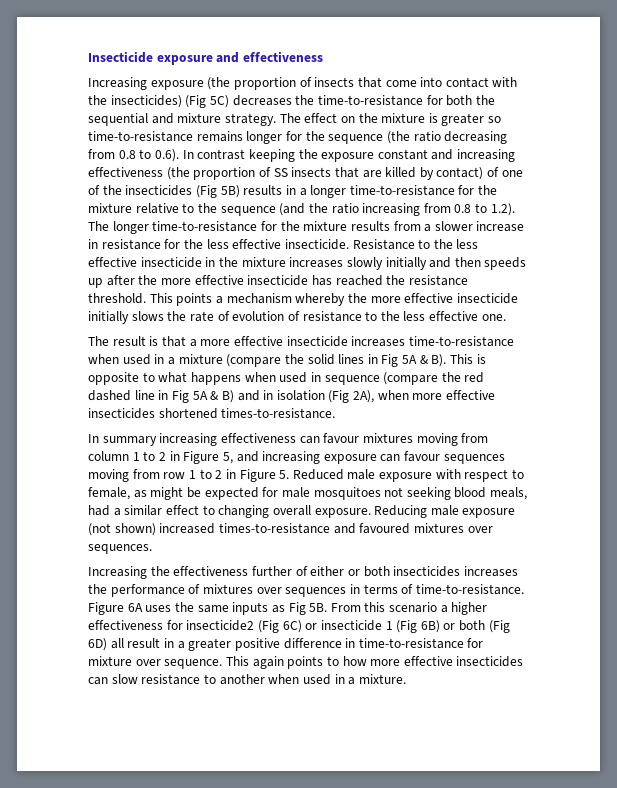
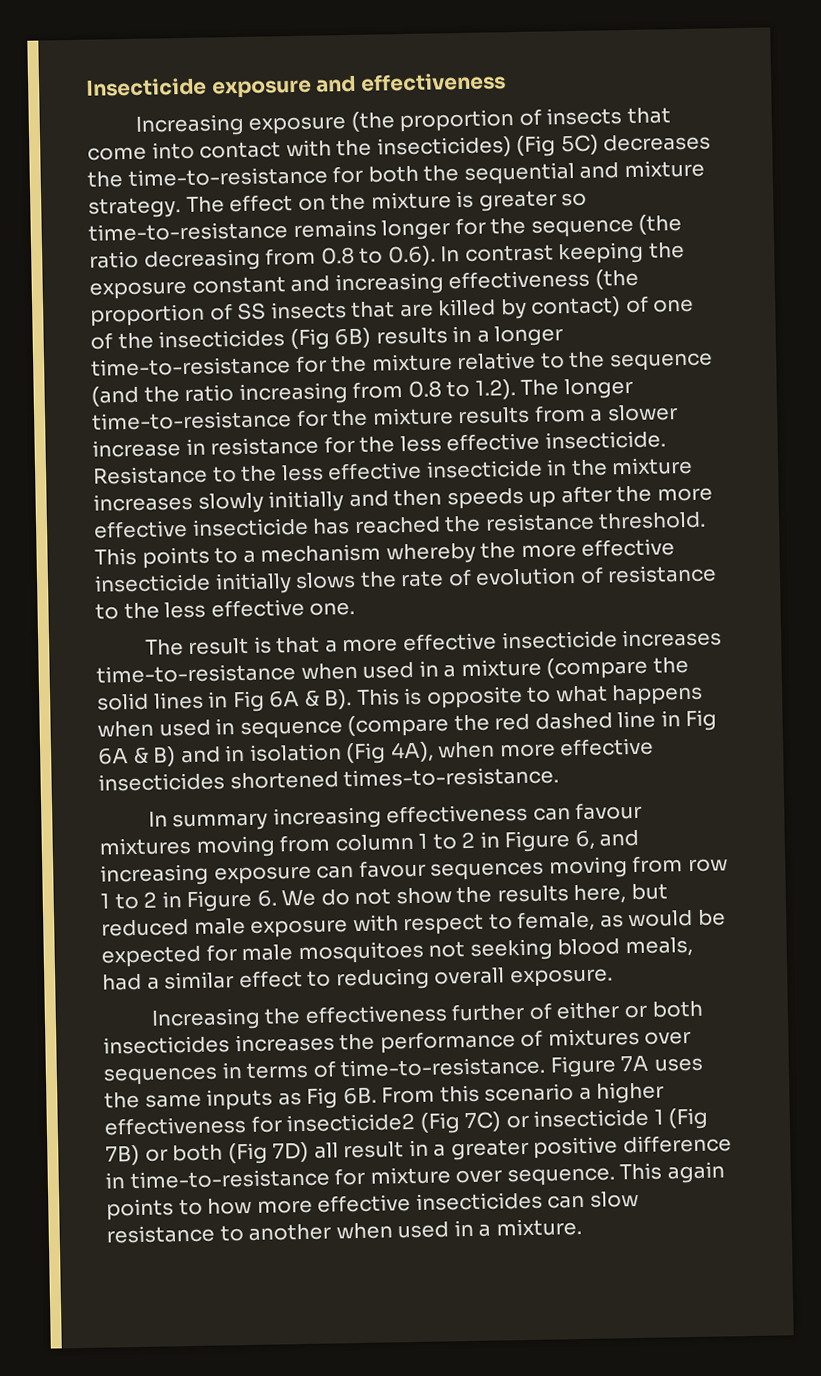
[220,185,240,198] 5B) -> [334,327,372,349] 6B)
(213, 299) none -> [214,547,239,564] to
[402,355,418,364] 5A -> [269,689,301,708] 6A
[192,391,208,400] 5A -> [98,747,129,765] 6A
[353,390,375,403] 2A), -> [389,741,434,763] 4A),
[222,452,233,464] 5, -> [574,829,595,851] 6,
[279,469,344,480] 5. Reduced -> [256,883,668,907] [101,919,189,937] 6. We do not show the results here, but reduced
[150,487,184,500] might -> [628,909,694,928] would
[218,505,270,518] changing -> [335,967,430,991] reducing
[374,505,516,518] [88,523,493,536] [88,544,152,554] Reducing male exposure (not shown) increased times-to-resistance and favoured mixtures over sequences. -> (613, 978) none
[127,603,143,612] 6A -> [620,1055,650,1072] 7A
[309,603,328,612] 5B. -> [342,1086,377,1105] 6B.
[282,620,302,633] 6C) -> [464,1111,502,1133] 7C)
[420,620,440,633] 6B) -> [105,1144,140,1166] 7B)
[88,638,107,651] 6D) -> [272,1141,310,1163] 7D)

